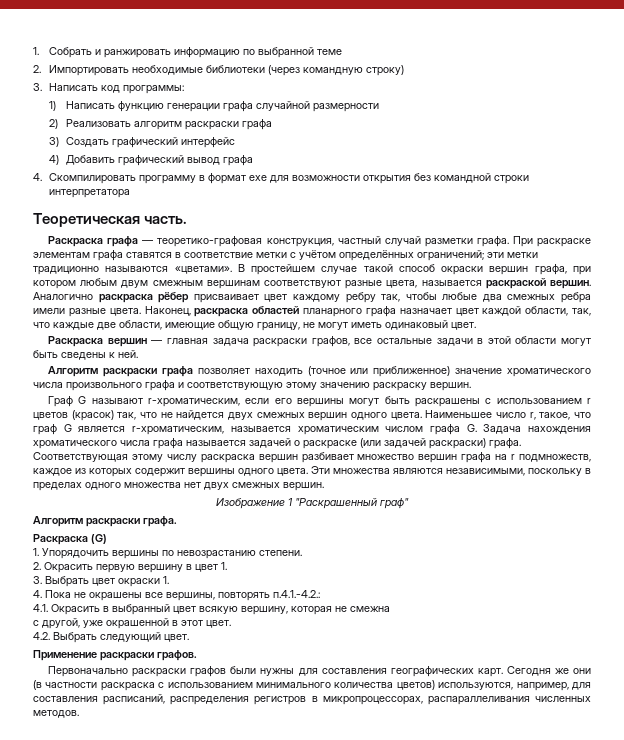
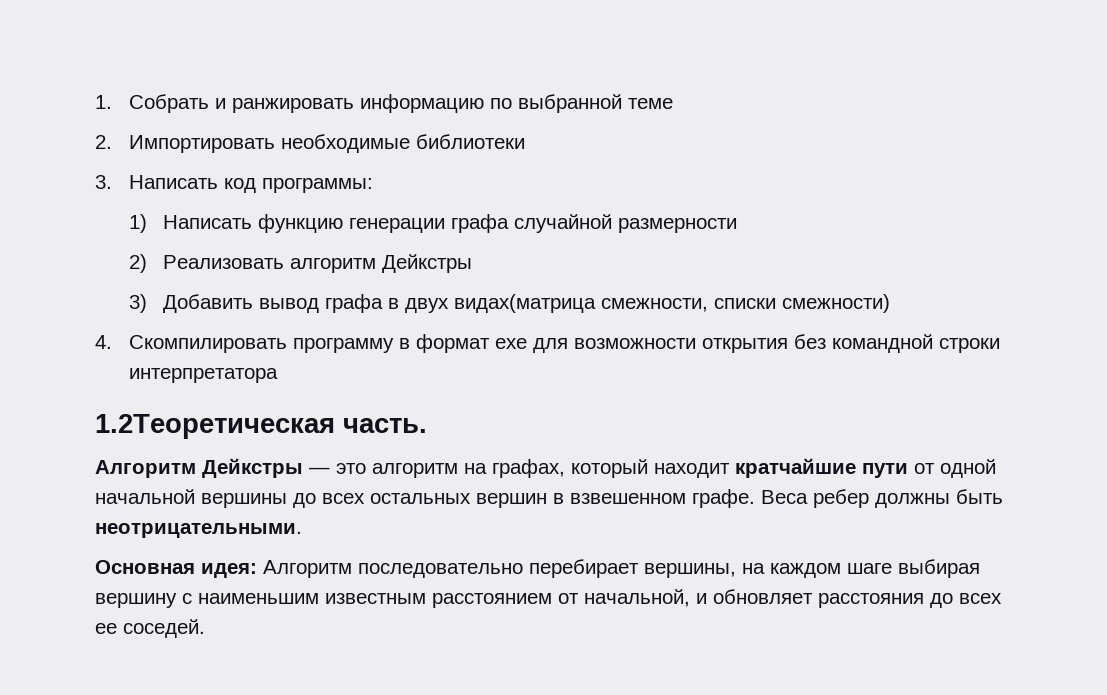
[268,65,405,76] (через командную строку) -> (526, 141) none
[184,119,272,130] [49,137,235,148] [49,155,253,166] раскраски графа // 3) Создать графический интерфейс // 4) Добавить графический вывод графа -> [382,254,473,273] [129,294,891,313] Дейкстры // 3) Добавить вывод графа в двух видах(матрица смежности, списки смежности)
[33,213,140,227] Теоретическая -> [95,414,335,439] 1.2Теоретическая
[48,236,591,247] [33,250,538,261] [33,264,591,275] [33,278,591,289] [33,292,591,303] [33,306,591,317] [33,320,476,331] [48,336,591,347] [33,350,138,360] [48,366,591,377] [33,380,471,391] [48,396,591,407] [33,410,592,421] [33,424,591,435] [33,438,521,449] [33,452,592,463] [33,466,591,477] [33,482,324,491] [216,498,409,509] [33,516,177,527] [33,534,107,545] [33,548,302,559] [33,562,227,573] [33,576,169,587] [33,590,320,601] [33,604,390,615] [33,618,231,629] [33,632,189,643] [33,650,197,661] [48,666,591,677] [33,680,591,691] [33,694,592,705] [33,710,79,718] Раскраска графа — теоретико-графовая конструкция, частный случай разметки графа. При раскраске элементам графа ставятся в соответствие метки с учётом определённых ограничений; эти метки традиционно называются «цветами». В простейшем случае такой способ окраски вершин графа, при котором любым двум смежным вершинам соответствуют разные цвета, называется раскраской вершин. Аналогично раскраска рёбер присваивает цвет каждому ребру так, чтобы любые два смежных ребра имели разные цвета. Наконец, раскраска областей планарного графа назначает цвет каждой области, так, что каждые две области, имеющие общую границу, не могут иметь одинаковый цвет. // Раскраска вершин — главная задача раскраски графов, все остальные задачи в этой области могут быть сведены к ней. // Алгоритм раскраски графа позволяет находить (точное или приближенное) значение хроматического числа произвольного графа и соответствующую этому значению раскраску вершин. // Граф G называют r-хроматическим, если его вершины могут быть раскрашены с использованием r цветов (красок) так, что не найдется двух смежных вершин одного цвета. Наименьшее число r, такое, что граф G является r-хроматическим, называется хроматическим числом графа G. Задача нахождения хроматического числа графа называется задачей о раскраске (или задачей раскраски) графа. Соответствующая этому числу раскраска вершин разбивает множество вершин графа на r подмножеств, каждое из которых содержит вершины одного цвета. Эти множества являются независимыми, поскольку в пределах одного множества нет двух смежных вершин. // Изображение 1 "Раскрашенный граф" // Алгоритм раскраски графа. // Раскраска (G) // 1. Упорядочить вершины по невозрастанию степени. // 2. Окрасить первую вершину в цвет 1. // 3. Выбрать цвет окраски 1. // 4. Пока не окрашены все вершины, повторять п.4.1.-4.2.: // 4.1. Окрасить в выбранный цвет всякую вершину, которая не смежна // с другой, уже окрашенной в этот цвет. // 4.2. Выбрать следующий цвет. // Применение раскраски графов. // Первоначально раскраски графов были нужны для составления географических карт. Сегодня же они (в частности раскраска с использованием минимального количества цветов) используются, например, для составления расписаний, распределения регистров в микропроцессорах, распараллеливания численных методов. -> [95,458,996,478] [95,489,1003,508] [95,523,302,538] [95,559,980,578] [95,589,1002,608] [95,619,205,638] Алгоритм Дейкстры — это алгоритм на графах, который находит кратчайшие пути от одной начальной вершины до всех остальных вершин в взвешенном графе. Веса ребер должны быть неотрицательными. // Основная идея: Алгоритм последовательно перебирает вершины, на каждом шаге выбирая вершину с наименьшим известным расстоянием от начальной, и обновляет расстояния до всех ее соседей.

